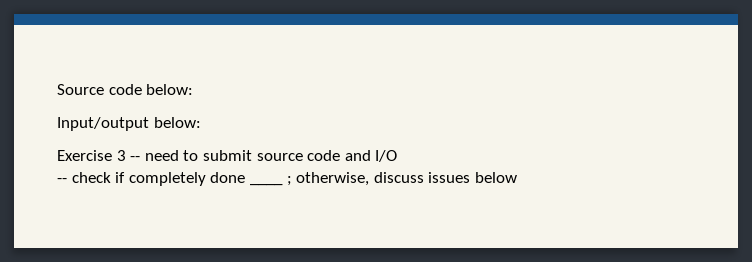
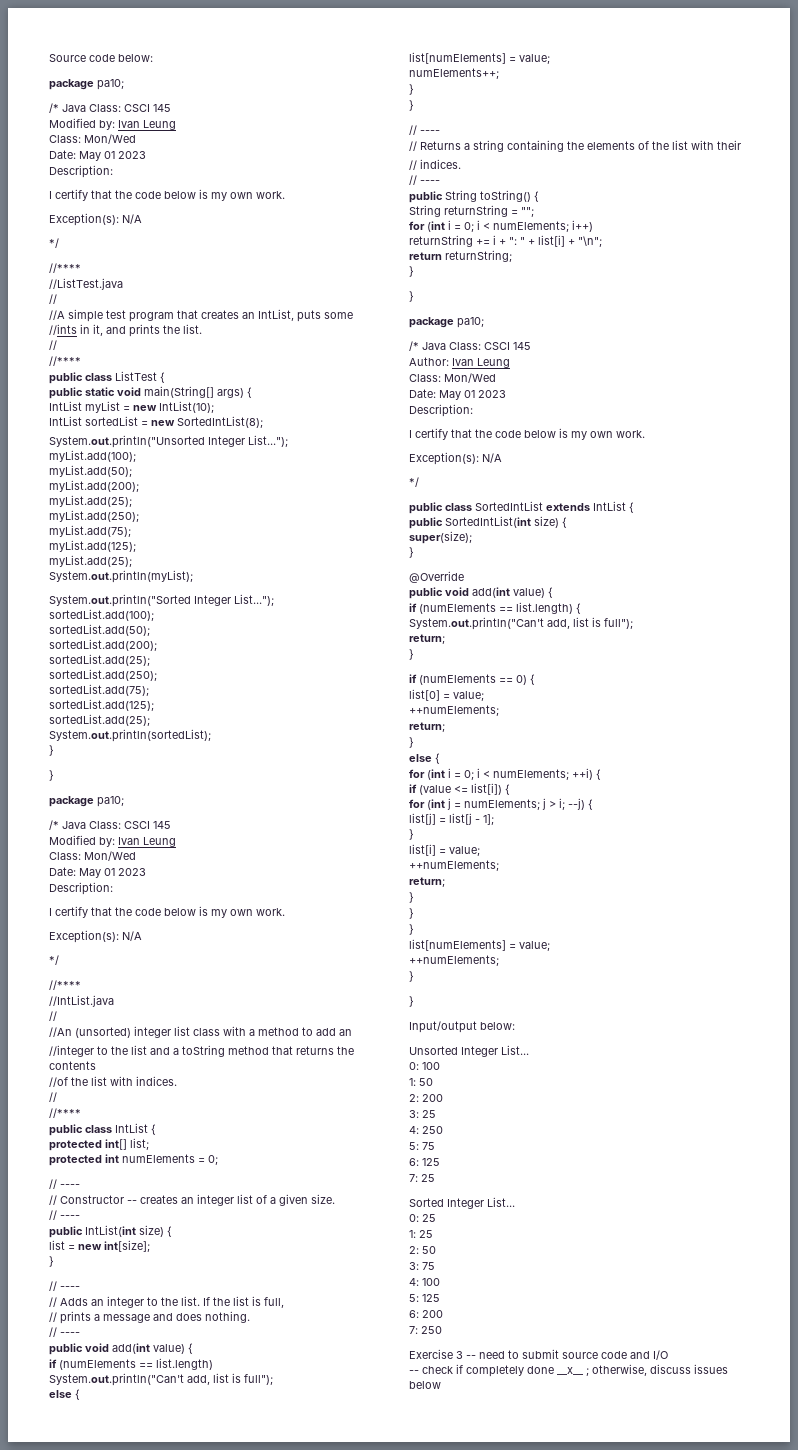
[57,117,201,131] Input/output below: -> [49,79,124,90] [49,103,171,113] [49,118,176,130] [49,134,136,144] [49,150,146,161] [49,165,113,178] [49,189,285,201] [49,213,142,226] [49,238,59,248] [49,263,81,273] [49,278,123,290] [49,294,57,304] [49,309,353,322] [49,324,202,337] [49,340,57,350] [49,356,81,366] [49,371,165,384] [49,386,252,399] [49,401,214,413] [49,416,263,428] [49,435,288,448] [49,450,136,462] [49,465,132,477] [49,480,139,492] [49,495,132,507] [49,510,139,522] [49,525,131,537] [49,540,136,552] [49,555,132,567] [49,570,193,583] [49,594,274,607] [49,609,154,621] [49,624,150,636] [49,639,157,651] [49,654,150,666] [49,669,157,681] [49,684,149,696] [49,699,154,711] [49,714,150,726] [49,729,211,742] [49,745,54,756] [49,770,54,781] [49,796,124,807] [49,820,171,830] [49,835,176,847] [49,851,136,861] [49,867,146,878] [49,882,113,895] [49,906,285,918] [49,930,142,943] [49,955,59,965] [49,980,81,990] [49,995,114,1007] [49,1011,57,1021] [49,1026,352,1038] [49,1045,354,1057] [49,1061,96,1070] [49,1076,177,1087] [49,1092,57,1102] [49,1108,81,1118] [49,1123,156,1136] [49,1138,149,1151] [49,1154,218,1166] [49,1179,80,1189] [49,1194,335,1206] [49,1210,80,1220] [49,1225,172,1238] [49,1240,150,1252] [49,1256,54,1267] [49,1281,80,1291] [49,1296,284,1308] [49,1311,250,1324] [49,1327,80,1337] [49,1343,193,1355] [49,1358,213,1370] [49,1373,273,1386] [49,1389,80,1400] [409,52,550,64] [409,68,499,79] [409,84,414,95] [409,100,414,111] [409,125,440,135] [409,140,741,152] [409,159,461,170] [409,175,440,185] [409,190,539,203] [409,205,534,217] [409,220,593,232] [409,235,602,247] [409,250,512,262] [409,266,414,277] [409,291,414,302] [409,317,484,328] [409,341,531,351] [409,357,510,368] [409,373,496,383] [409,389,506,400] [409,404,473,417] [409,428,645,440] [409,452,502,465] [409,477,419,487] [409,501,634,514] [409,516,567,529] [409,531,472,544] [409,547,414,558] [409,571,464,583] [409,587,553,599] [409,602,581,614] [409,617,633,630] [409,634,445,644] [409,649,414,660] [409,674,535,685] [409,689,484,701] [409,705,499,716] [409,722,445,732] [409,737,414,748] [409,753,440,764] [409,768,601,780] [409,783,510,795] [409,798,593,810] [409,813,494,825] [409,829,414,840] [409,844,480,856] [409,860,499,871] [409,877,445,887] [409,892,414,903] [409,908,414,919] [409,924,414,935] [409,939,550,951] [409,955,499,966] [409,971,414,982] [409,996,414,1007] [409,1021,515,1033] [409,1045,529,1057] [409,1062,440,1070] [409,1078,433,1086] [409,1094,443,1102] [409,1110,436,1118] [409,1126,443,1134] [409,1142,435,1150] [409,1158,440,1166] [409,1174,435,1182] [409,1197,515,1209] [409,1214,436,1222] [409,1230,433,1238] [409,1246,436,1254] [409,1262,435,1270] [409,1278,440,1286] [409,1294,440,1302] [409,1310,443,1318] [409,1326,442,1334] package pa10; // /* Java Class: CSCI 145 // Modified by: Ivan Leung // Class: Mon/Wed // Date: May 01 2023 // Description: // I certify that the code below is my own work. // Exception(s): N/A // */ // //**** // //ListTest.java // // // //A simple test program that creates an IntList, puts some // //ints in it, and prints the list. // // // //**** // public class ListTest { // public static void main(String[] args) { // IntList myList = new IntList(10); // IntList sortedList = new SortedIntList(8); // System.out.println("Unsorted Integer List..."); // myList.add(100); // myList.add(50); // myList.add(200); // myList.add(25); // myList.add(250); // myList.add(75); // myList.add(125); // myList.add(25); // System.out.println(myList); // System.out.println("Sorted Integer List..."); // sortedList.add(100); // sortedList.add(50); // sortedList.add(200); // sortedList.add(25); // sortedList.add(250); // sortedList.add(75); // sortedList.add(125); // sortedList.add(25); // System.out.println(sortedList); // } // } // package pa10; // /* Java Class: CSCI 145 // Modified by: Ivan Leung // Class: Mon/Wed // Date: May 01 2023 // Description: // I certify that the code below is my own work. // Exception(s): N/A // */ // //**** // //IntList.java // // // //An (unsorted) integer list class with a method to add an // //integer to the list and a toString method that returns the contents // //of the list with indices. // // // //**** // public class IntList { // protected int[] list; // protected int numElements = 0; // // ---- // // Constructor -- creates an integer list of a given size. // // ---- // public IntList(int size) { // list = new int[size]; // } // // ---- // // Adds an integer to the list. If the list is full, // // prints a message and does nothing. // // ---- // public void add(int value) { // if (numElements == list.length) // System.out.println("Can't add, list is full"); // else { // list[numElements] = value; // numElements++; // } // } // // ---- // // Returns a string containing the elements of the list with their // // indices. // // ---- // public String toString() { // String returnString = ""; // for (int i = 0; i < numElements; i++) // returnString += i + ": " + list[i] + "\n"; // return returnString; // } // } // package pa10; // /* Java Class: CSCI 145 // Author: Ivan Leung // Class: Mon/Wed // Date: May 01 2023 // Description: // I certify that the code below is my own work. // Exception(s): N/A // */ // public class SortedIntList extends IntList { // public SortedIntList(int size) { // super(size); // } // @Override // public void add(int value) { // if (numElements == list.length) { // System.out.println("Can't add, list is full"); // return; // } // if (numElements == 0) { // list[0] = value; // ++numElements; // return; // } // else { // for (int i = 0; i < numElements; ++i) { // if (value <= list[i]) { // for (int j = numElements; j > i; --j) { // list[j] = list[j - 1]; // } // list[i] = value; // ++numElements; // return; // } // } // } // list[numElements] = value; // ++numElements; // } // } // Input/output below: // Unsorted Integer List... // 0: 100 // 1: 50 // 2: 200 // 3: 25 // 4: 250 // 5: 75 // 6: 125 // 7: 25 // Sorted Integer List... // 0: 25 // 1: 25 // 2: 50 // 3: 75 // 4: 100 // 5: 125 // 6: 200 // 7: 250
[249,183,283,186] ____ -> [557,1367,584,1375] __x__

